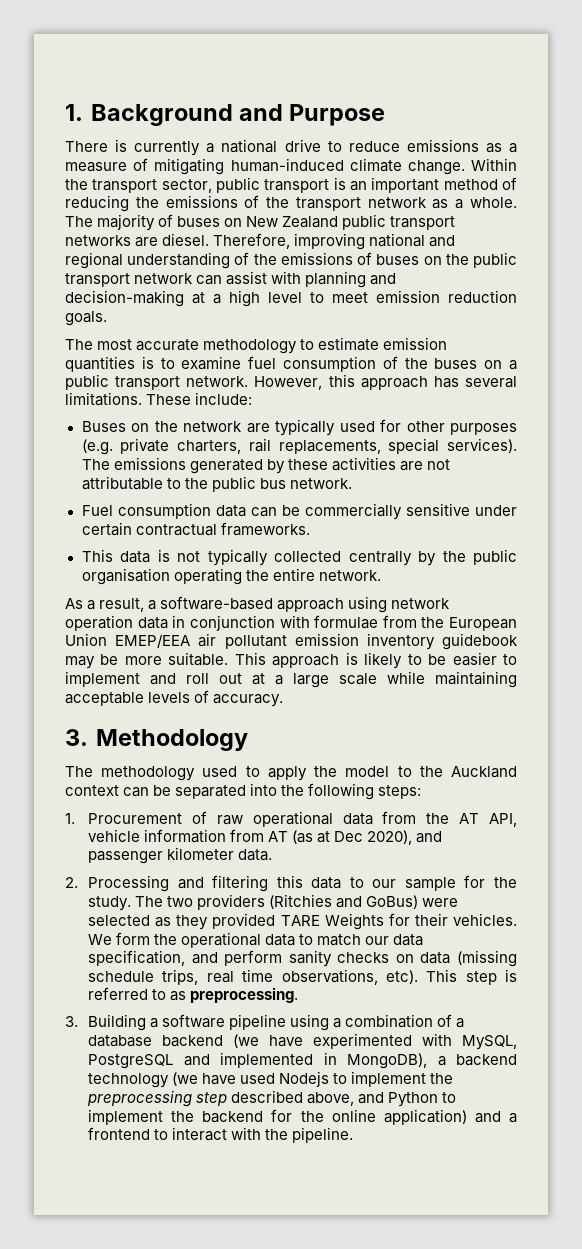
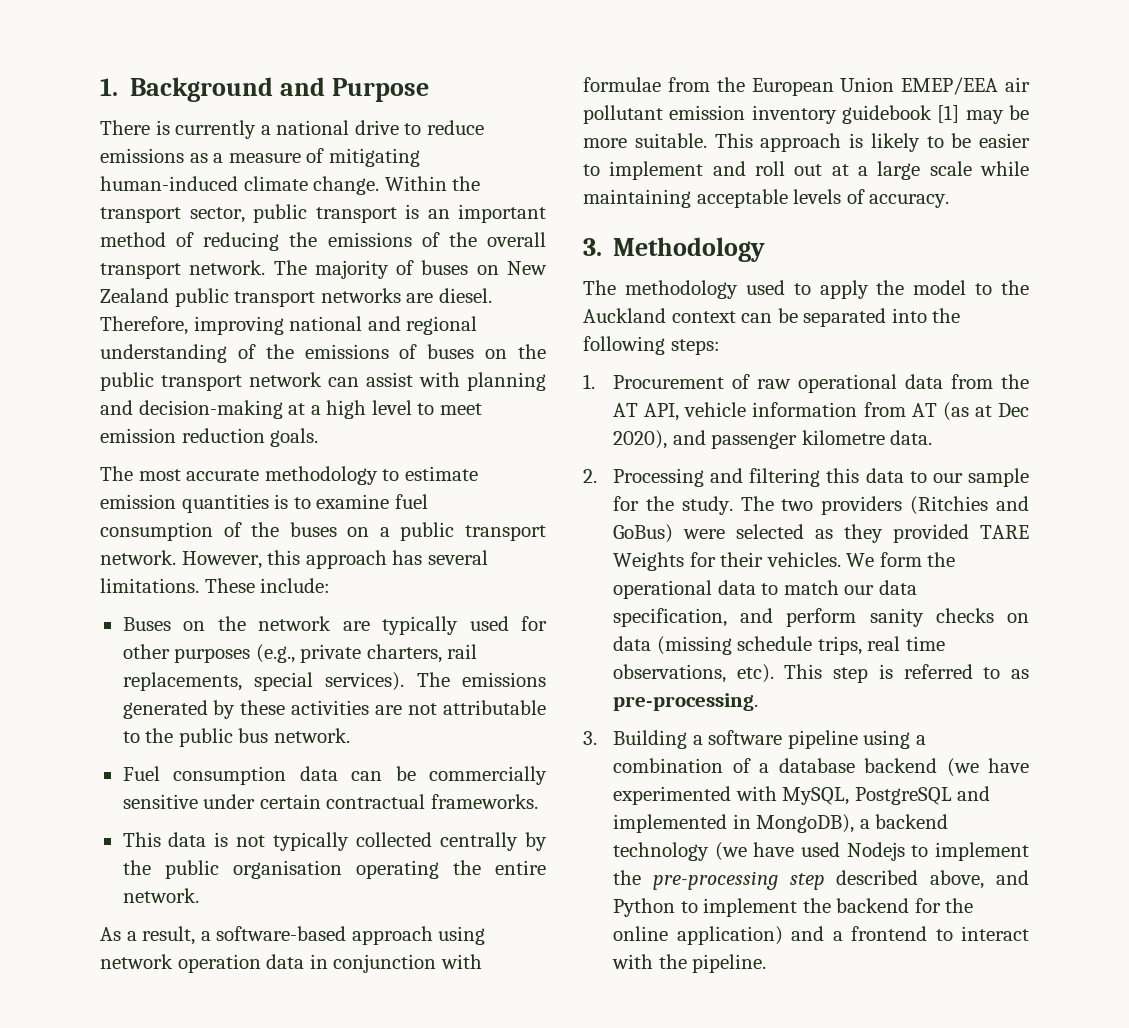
[295,197,517,211] transport network as a whole. -> [487,232,546,247] [100,260,266,279] overall transport network.
[81,439,113,455] (e.g. -> [255,644,295,663] (e.g.,
(518, 641) none -> [937,105,960,123] [1]
[167,847,235,860] kilometer -> [801,430,885,445] kilometre
[190,987,299,1003] preprocessing. -> [613,693,759,711] pre-processing.
[87,1090,193,1107] preprocessing -> [652,871,778,890] pre-processing

